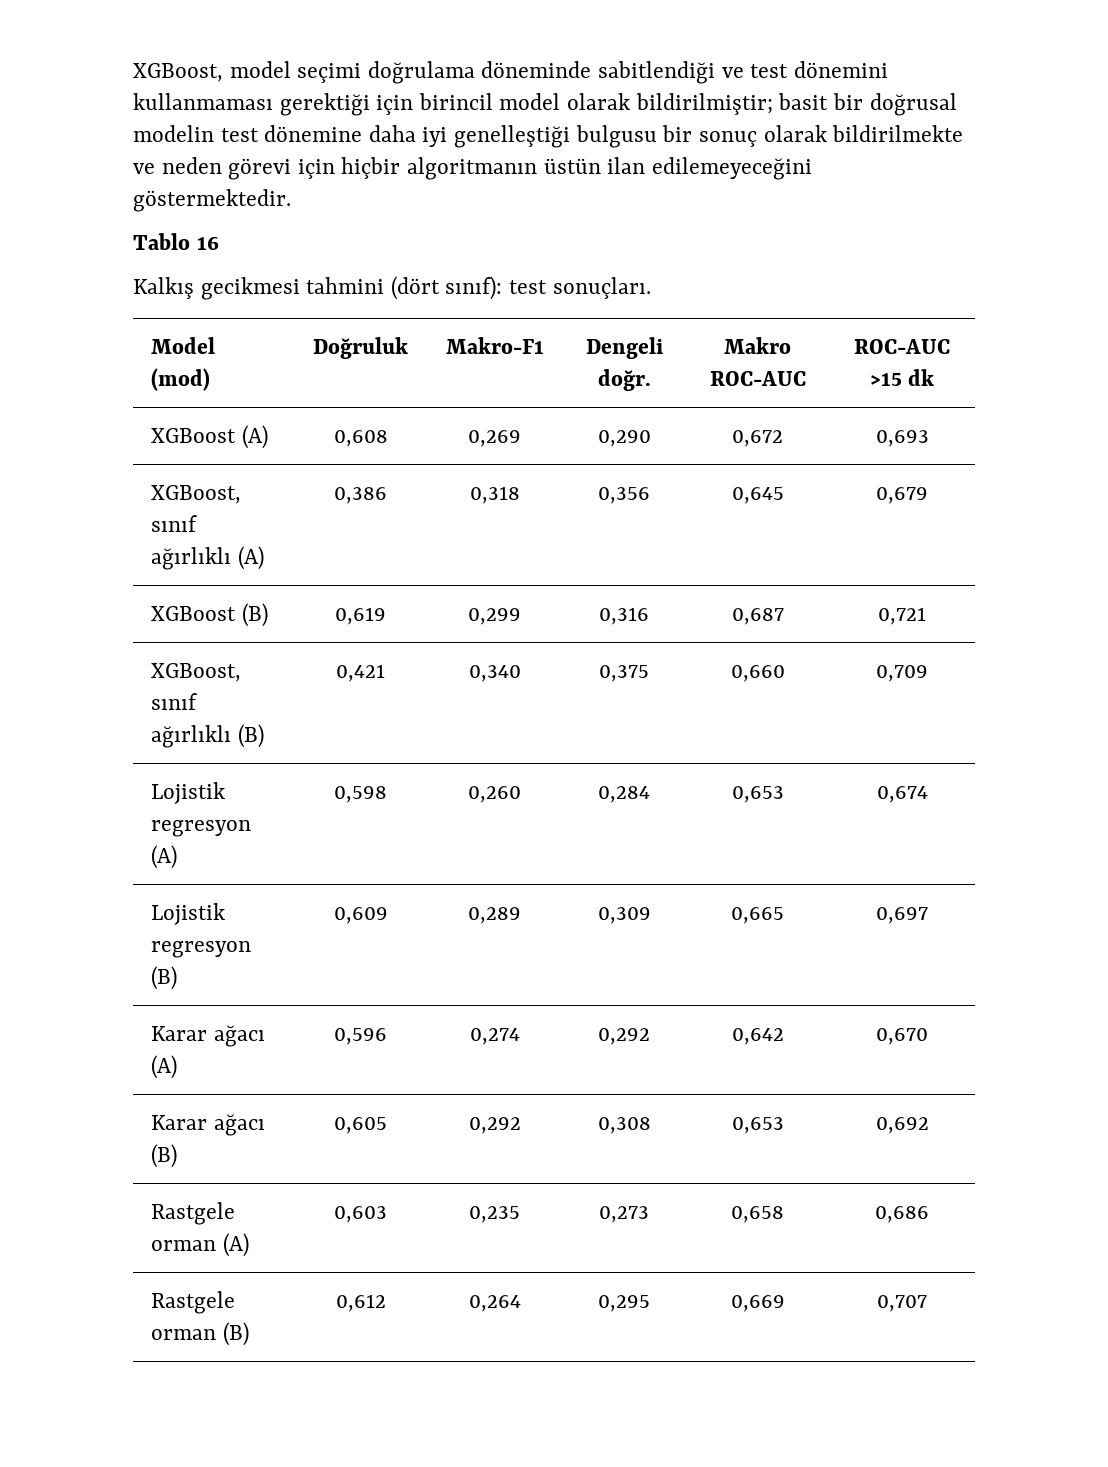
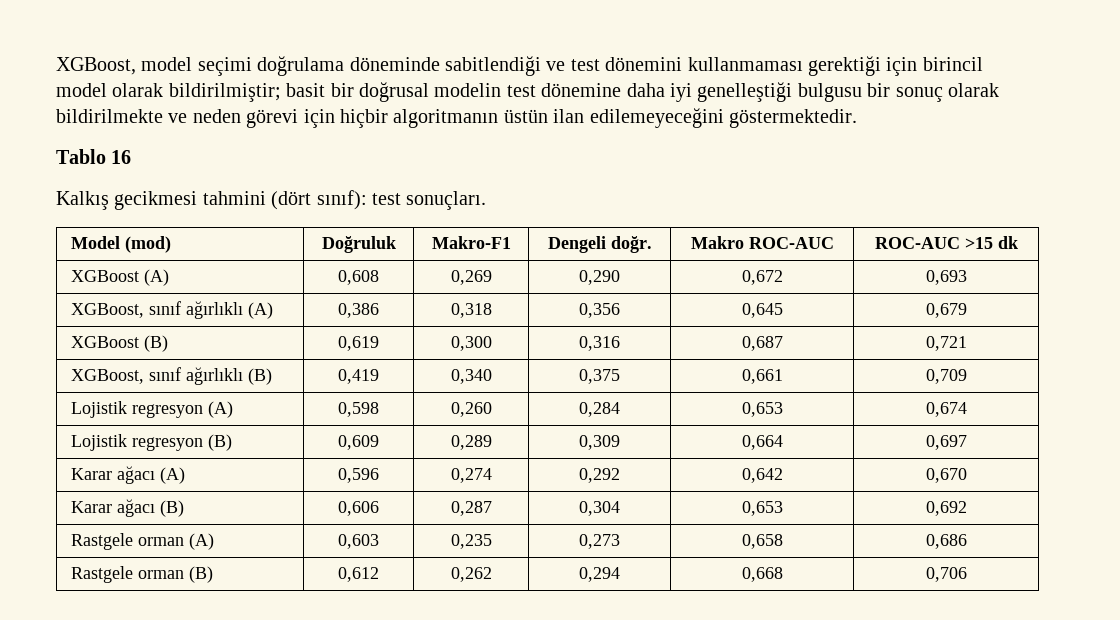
[468,608,521,625] 0,299 -> [450,336,492,351] 0,300
[336,664,385,682] 0,421 -> [338,369,380,384] 0,419
[730,665,785,682] 0,660 -> [741,369,783,384] 0,661
[731,907,784,924] 0,665 -> [741,435,783,450] 0,664
[334,1117,387,1134] [468,1117,521,1134] [597,1117,651,1134] 0,605 | 0,292 | 0,308 -> [338,501,380,516] [450,501,492,516] [579,501,620,516] 0,606 | 0,287 | 0,304
[468,1295,521,1312] [598,1295,650,1312] [730,1295,785,1312] [877,1295,927,1312] 0,264 | 0,295 | 0,669 | 0,707 -> [450,567,492,582] [579,567,620,582] [741,567,783,582] [925,567,967,582] 0,262 | 0,294 | 0,668 | 0,706

